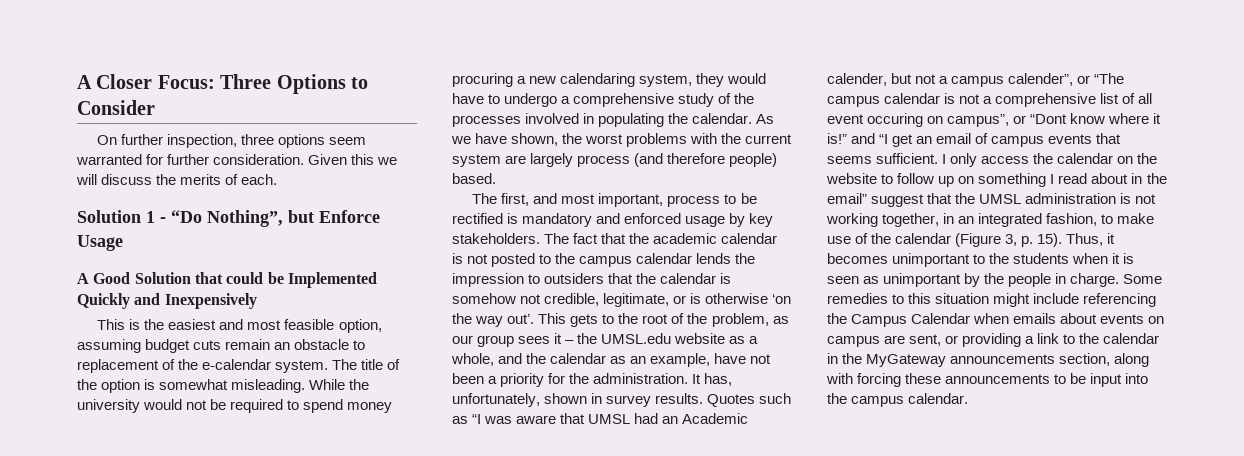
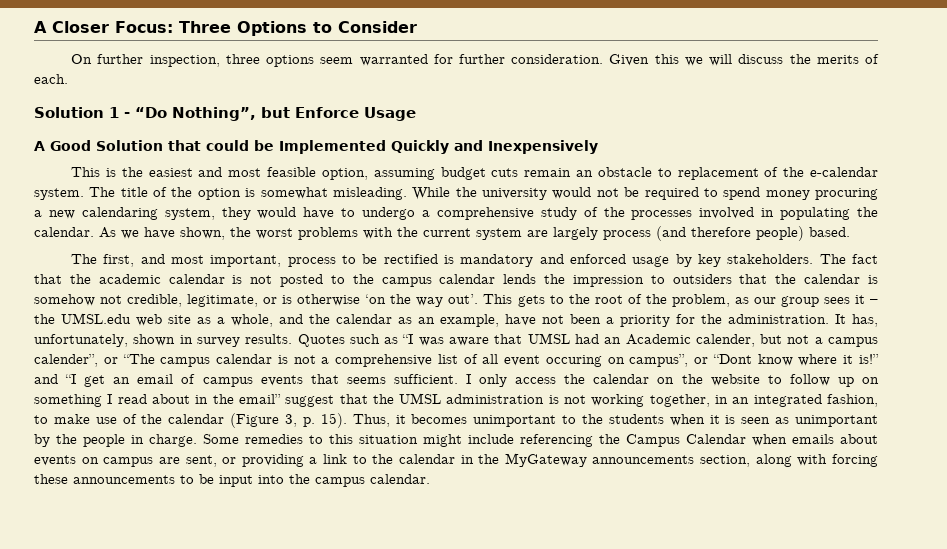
[674,333,726,344] website -> [136,314,191,326] web site

